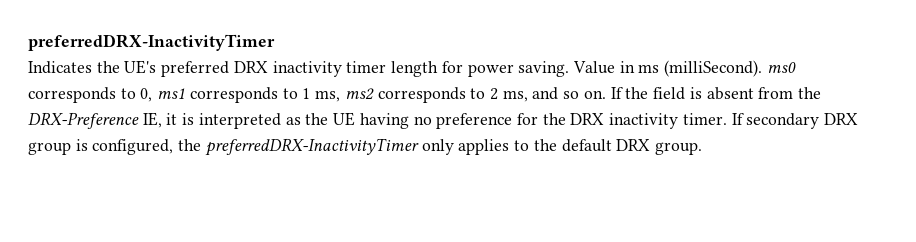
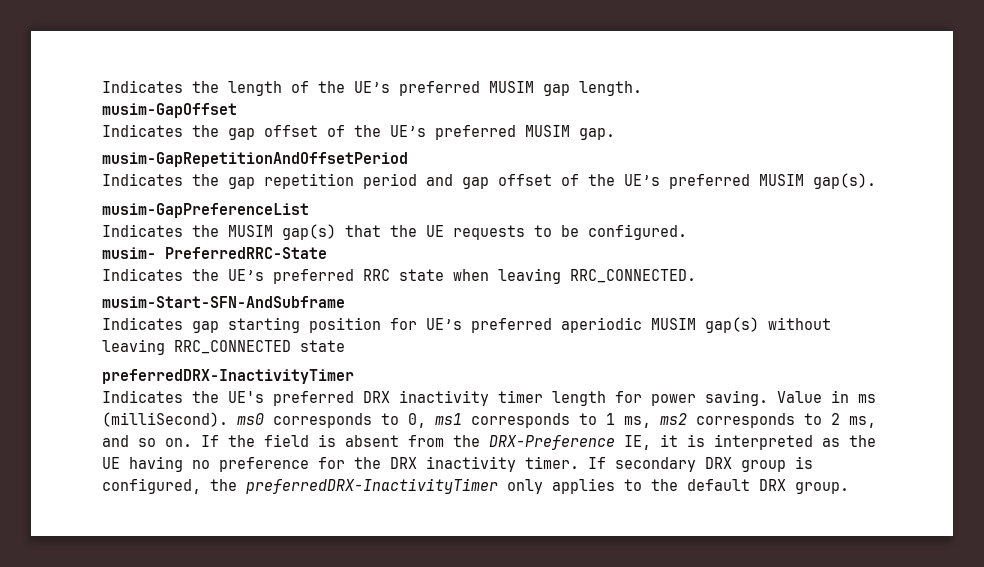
(28, 42) none -> [102,80,642,96] [102,103,237,118] [102,124,615,140] [102,152,408,167] [102,173,876,189] [102,203,309,218] [102,224,687,240] [102,247,327,259] [102,268,696,284] [102,296,345,308] [102,317,831,333] [102,339,345,355] Indicates the length of the UE’s preferred MUSIM gap length. // musim-GapOffset // Indicates the gap offset of the UE’s preferred MUSIM gap. // musim-GapRepetitionAndOffsetPeriod // Indicates the gap repetition period and gap offset of the UE’s preferred MUSIM gap(s). // musim-GapPreferenceList // Indicates the MUSIM gap(s) that the UE requests to be configured. // musim- PreferredRRC-State // Indicates the UE’s preferred RRC state when leaving RRC_CONNECTED. // musim-Start-SFN-AndSubframe // Indicates gap starting position for UE’s preferred aperiodic MUSIM gap(s) without leaving RRC_CONNECTED state //

